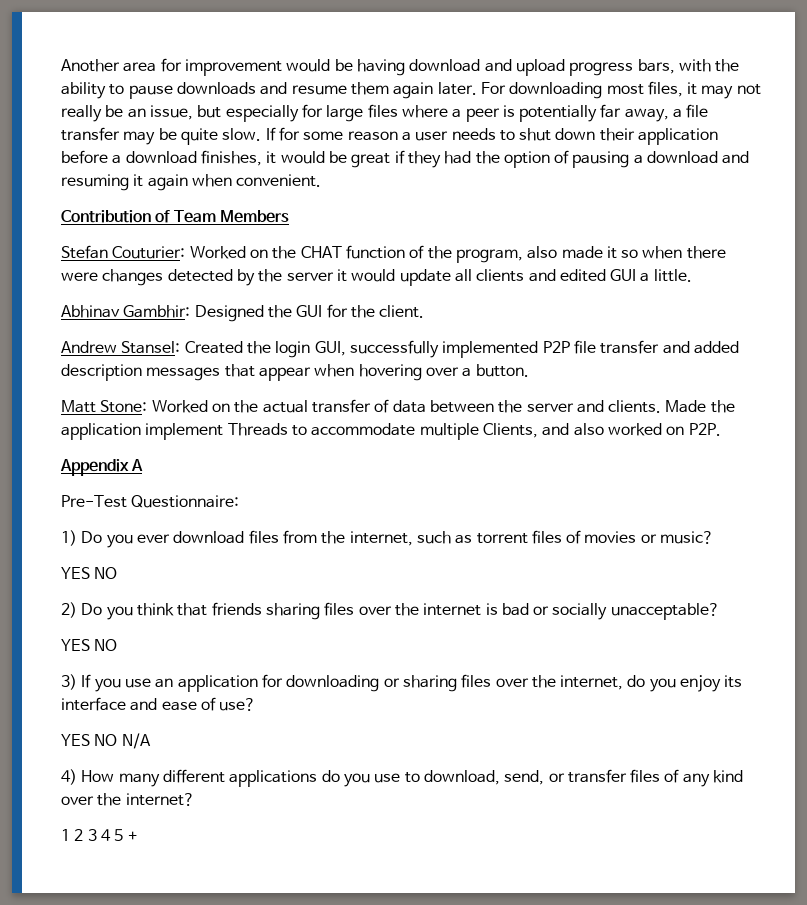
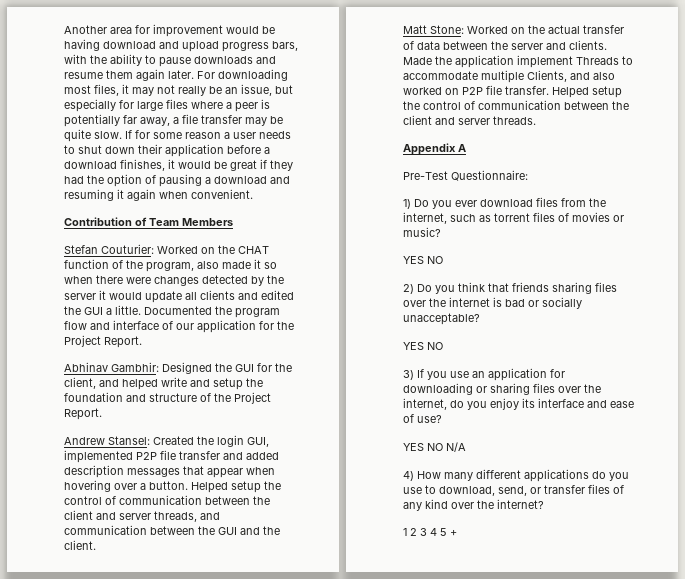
(606, 275) none -> [64,306,81,315] the
(692, 275) none -> [144,306,280,318] [64,320,294,333] [64,335,142,348] Documented the program flow and interface of our application for the Project Report.
[379,305,425,318] client. -> [64,377,263,390] [64,392,271,404] [64,408,102,420] client, and helped write and setup the foundation and structure of the Project Report.
[349,340,439,358] successfully -> (269, 442) none
(529, 370) none -> [191,481,281,493] [64,495,270,505] [64,510,220,522] [64,525,280,535] [64,540,96,550] Helped setup the control of communication between the client and server threads, and communication between the GUI and the client.
[688,423,721,436] P2P. -> [462,85,622,98] [403,100,629,110] [403,115,536,125] P2P file transfer. Helped setup the control of communication between the client and server threads.

